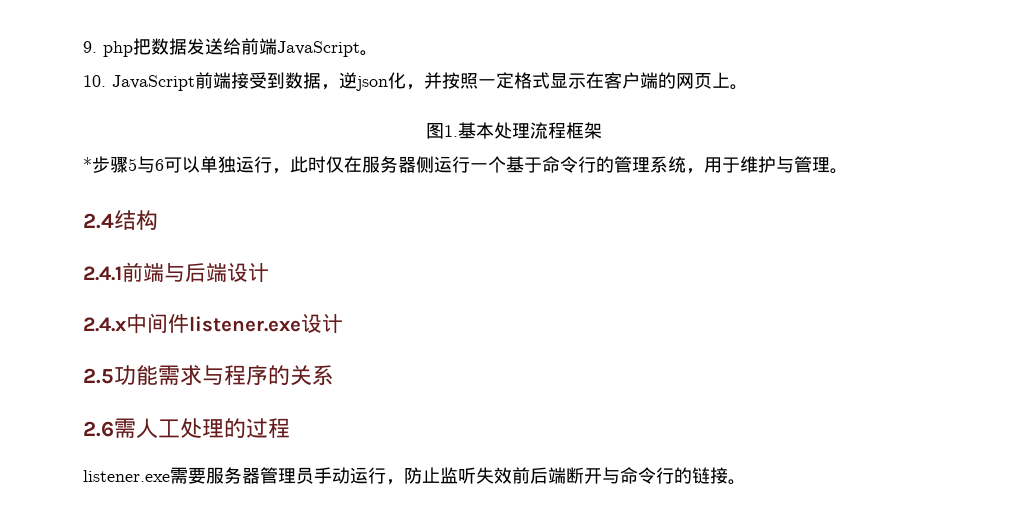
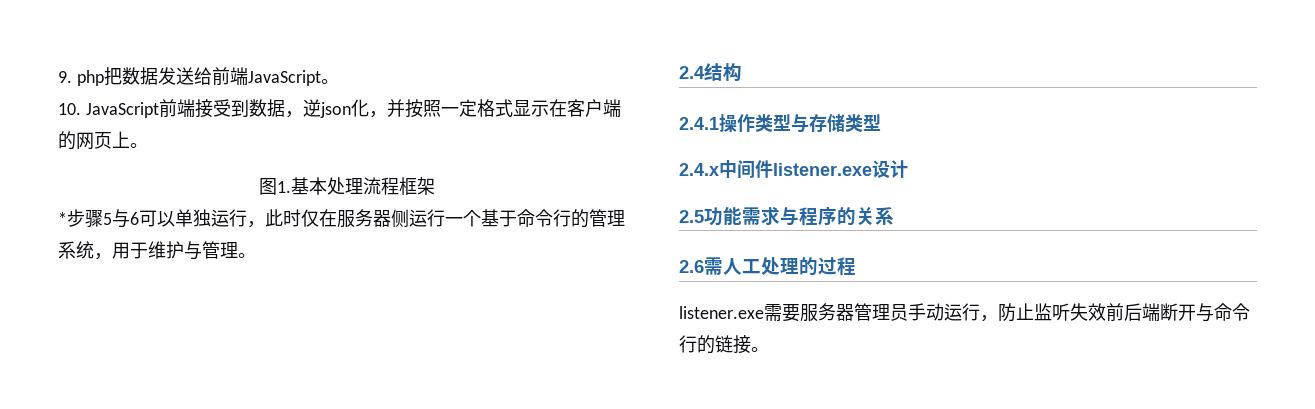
[122,262,269,283] 前端与后端设计 -> [719,114,881,133] 操作类型与存储类型

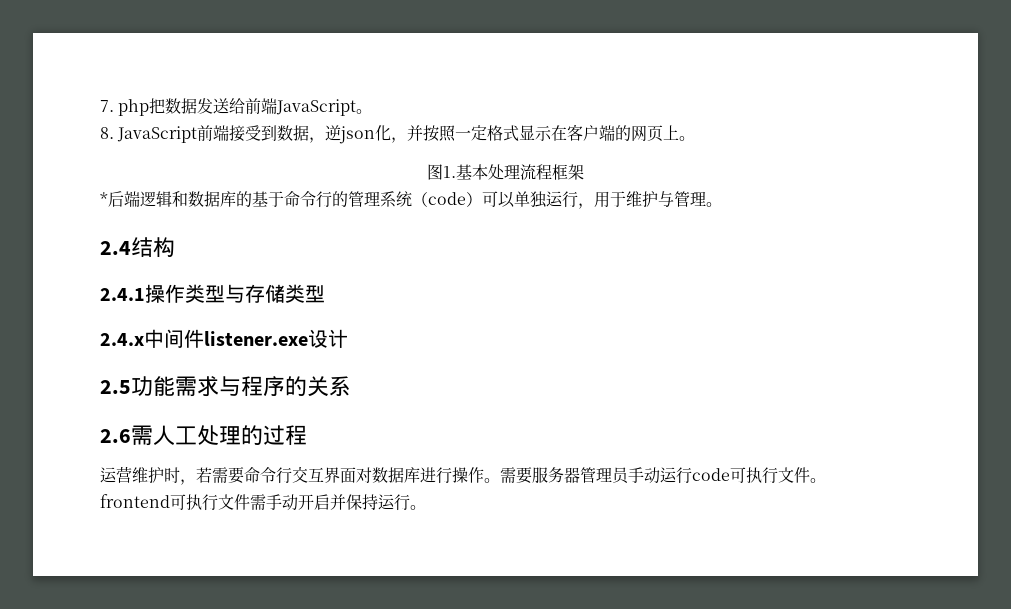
[58,71,72,83] 9. -> [100,100,114,112] 7.
[58,103,81,115] 10. -> [100,127,114,139] 8.
[67,209,481,228] 步骤5与6可以单独运行，此时仅在服务器侧运行一个 -> [108,191,252,207] 后端逻辑和数据库的
(94, 250) none -> [412,191,578,208] （code）可以单独运行
[679,306,764,319] listener.exe -> [100,466,500,485] 运营维护时，若需要命令行交互界面对数据库进行操作。
[980,303,1250,322] [679,335,751,354] ，防止监听失效前后端断开与命令行的链接 -> [692,467,826,484] [100,494,410,511] code可执行文件。 // frontend可执行文件需手动开启并保持运行

